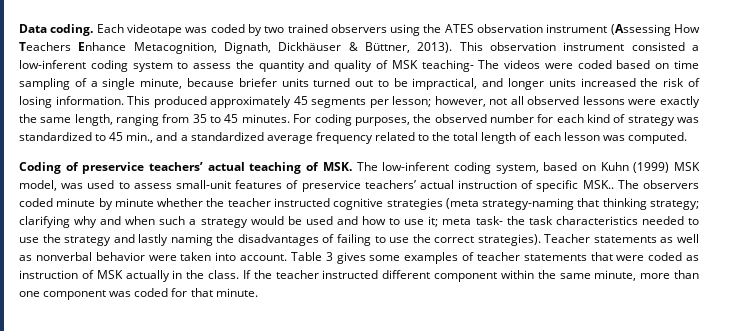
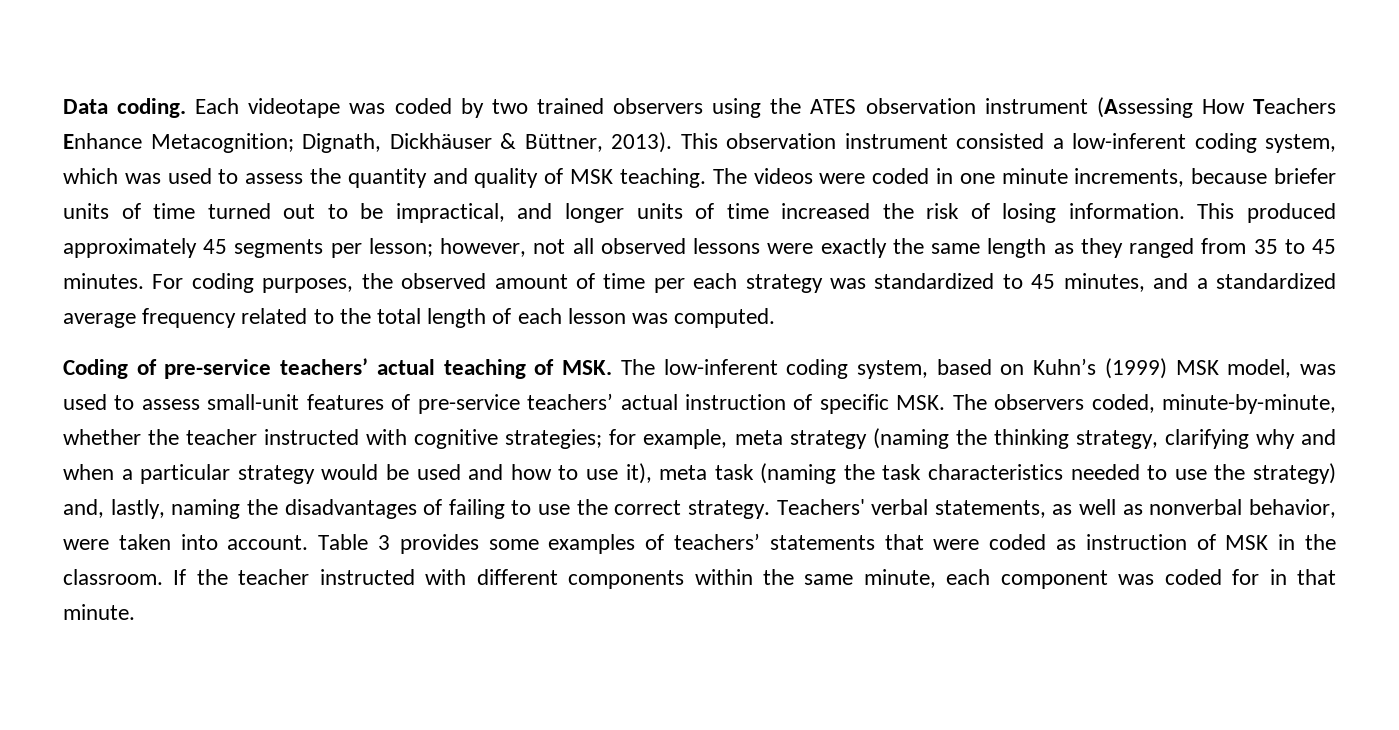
[133,42,217,54] Metacognition, -> [150,133,294,153] Metacognition;
[132,62,173,72] system -> [1265,134,1336,153] [63,168,212,184] system, which was used
[421,60,474,72] teaching- -> [619,168,706,188] teaching.
[616,60,700,69] [19,78,183,90] based on time sampling of a single minute, -> [935,168,1185,187] in one minute increments,
(309, 82) none -> [121,203,196,219] of time
(576, 82) none -> [695,203,769,219] of time
[74,114,160,126] length, ranging -> [987,238,1195,258] length as they ranged
[489,114,626,123] number for each kind of -> [494,273,738,293] amount of time per each
[126,132,154,143] min., -> [1063,273,1145,292] minutes,
[82,162,145,174] preservice -> [164,359,272,379] pre-service
[600,162,629,171] Kuhn -> [1033,358,1097,375] Kuhn’s
[301,180,361,192] preservice -> [417,394,520,414] pre-service
[582,180,614,189] MSK.. -> [896,395,946,410] MSK.
[19,198,700,210] coded minute by minute whether the teacher instructed cognitive strategies (meta strategy-naming that thinking strategy; -> [1091,394,1336,414] [63,428,1158,449] coded, minute-by-minute, whether the teacher instructed with cognitive strategies; for example, meta strategy (naming the thinking strategy,
[159,216,197,225] such a -> [121,464,231,484] a particular
[428,216,503,227] it; meta task- -> [625,463,837,484] it), meta task (naming
[64,234,169,246] strategy and lastly -> [1253,463,1336,484] [63,499,165,519] strategy) and, lastly,
[477,234,657,246] strategies). Teacher statements -> [687,499,1046,519] strategy. Teachers' verbal statements,
[95,252,145,261] behavior -> [1249,499,1336,518] behavior,
[336,252,366,264] gives -> [399,534,479,554] provides
[476,252,520,261] teacher -> [674,533,760,550] teachers’
[125,270,170,282] actually -> (1269, 542) none
[207,270,239,279] class. -> [63,569,163,585] classroom.
[382,270,497,282] different component -> [425,569,685,589] with different components
[640,270,699,279] [19,291,40,297] more than one -> [946,569,991,585] each
(188, 292) none -> [1269,569,1287,585] in

